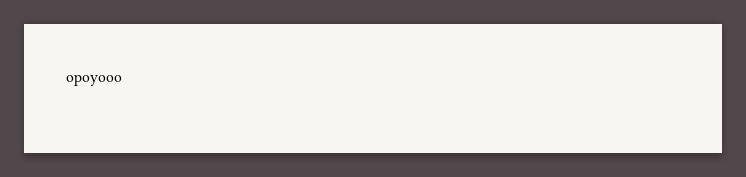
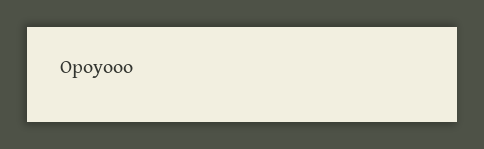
[66,74,122,86] opoyooo -> [60,61,133,78] Opoyooo

